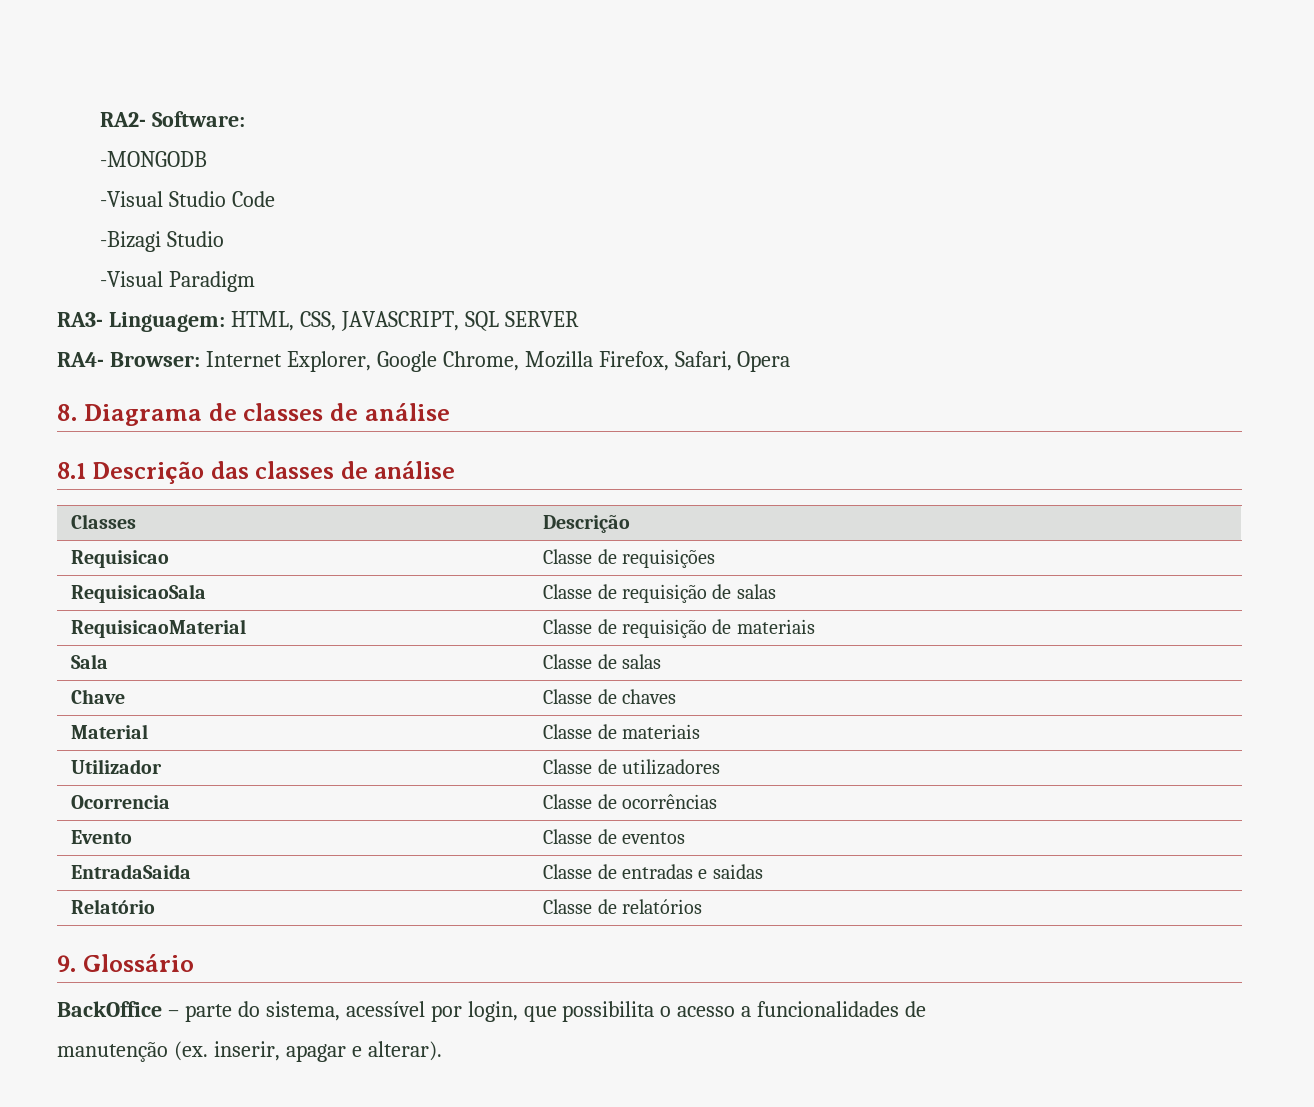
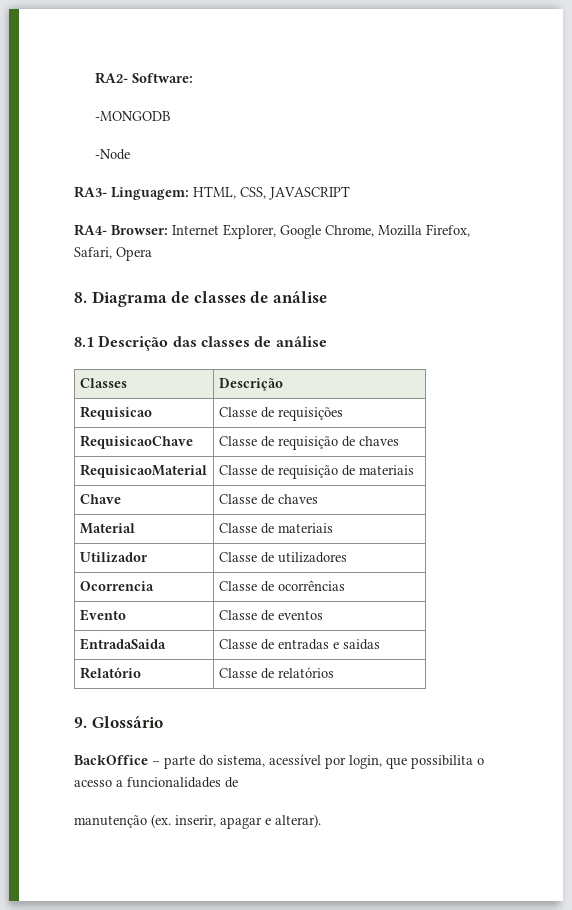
[99,191,275,207] [99,231,224,252] [99,271,255,292] -Visual Studio Code // -Bizagi Studio // -Visual Paradigm -> [94,149,130,160] -Node
[340,311,579,331] JAVASCRIPT, SQL SERVER -> [269,186,350,200] JAVASCRIPT
[71,584,207,603] [543,584,776,603] RequisicaoSala | Classe de requisição de salas -> [79,435,193,449] [218,436,399,450] RequisicaoChave | Classe de requisição de chaves
[71,654,109,669] [543,654,661,669] // Sala | Classe de salas -> (414, 470) none

